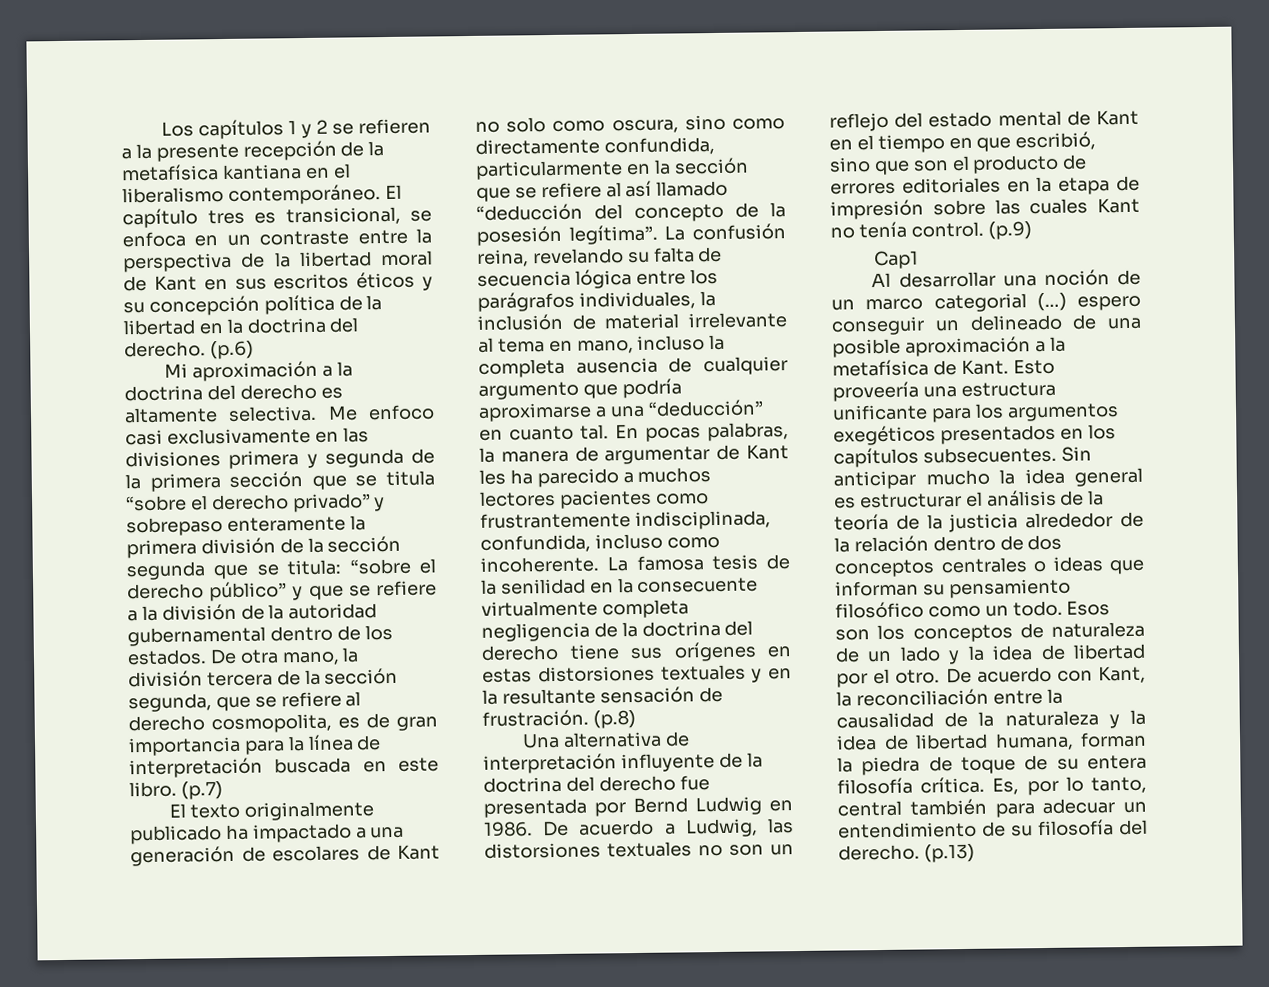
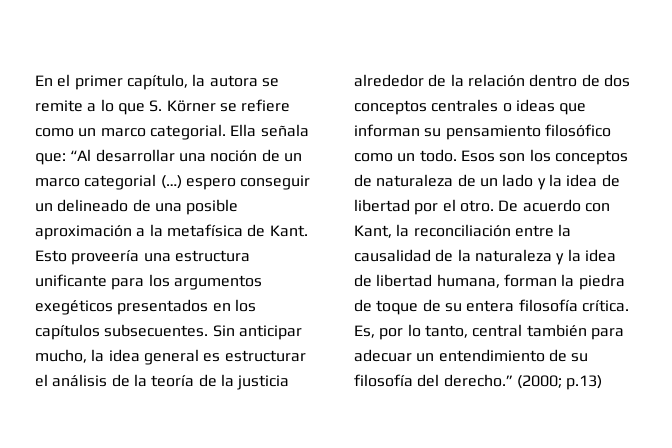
[161,118,432,140] [121,140,385,162] [121,163,351,182] [122,184,402,205] [122,206,432,229] [122,228,432,248] [123,250,433,273] [123,271,434,292] [123,294,383,316] [123,317,360,336] [124,340,254,360] [164,360,353,382] [124,383,343,402] [124,404,435,424] [125,427,369,446] [125,448,435,469] [125,470,435,492] [125,493,386,513] [126,515,366,537] [126,535,402,559] [126,558,436,581] [127,580,437,602] [127,603,378,622] [127,624,393,647] [127,647,360,666] [128,667,399,688] [128,691,362,713] [128,713,438,734] [128,734,382,757] [129,757,439,779] [129,781,223,800] [169,801,375,821] [130,823,405,845] [130,844,440,867] [475,114,785,134] [475,136,715,156] [475,157,749,180] [476,180,729,202] [476,202,786,222] [476,223,786,246] [477,246,723,267] [477,268,718,289] [477,290,716,312] [477,312,787,331] [478,334,726,354] [478,356,788,378] [478,378,682,400] [478,399,764,422] [479,422,789,442] [479,444,789,465] [479,467,712,488] [479,489,709,509] [480,510,771,531] [480,533,720,553] [480,554,790,573] [481,577,759,595] [481,599,689,619] [481,620,754,642] [481,641,792,662] [482,664,792,683] [482,686,723,705] [482,709,636,729] [522,731,691,749] [483,752,763,774] [483,775,710,793] [483,796,793,818] [484,818,794,838] [484,841,794,859] [829,109,1139,132] [829,131,1097,154] [829,154,1088,176] [830,175,1140,195] [830,197,1140,220] [830,221,1032,240] [873,250,919,270] [871,272,892,288] Los capítulos 1 y 2 se refieren a la presente recepción de la metafísica kantiana en el liberalismo contemporáneo. El capítulo tres es transicional, se enfoca en un contraste entre la perspectiva de la libertad moral de Kant en sus escritos éticos y su concepción política de la libertad en la doctrina del derecho. (p.6) // Mi aproximación a la doctrina del derecho es altamente selectiva. Me enfoco casi exclusivamente en las divisiones primera y segunda de la primera sección que se titula “sobre el derecho privado” y sobrepaso enteramente la primera división de la sección segunda que se titula: “sobre el derecho público” y que se refiere a la división de la autoridad gubernamental dentro de los estados. De otra mano, la división tercera de la sección segunda, que se refiere al derecho cosmopolita, es de gran importancia para la línea de interpretación buscada en este libro. (p.7) // El texto originalmente publicado ha impactado a una generación de escolares de Kant no solo como oscura, sino como directamente confundida, particularmente en la sección que se refiere al así llamado “deducción del concepto de la posesión legítima”. La confusión reina, revelando su falta de secuencia lógica entre los parágrafos individuales, la inclusión de material irrelevante al tema en mano, incluso la completa ausencia de cualquier argumento que podría aproximarse a una “deducción” en cuanto tal. En pocas palabras, la manera de argumentar de Kant les ha parecido a muchos lectores pacientes como frustrantemente indisciplinada, confundida, incluso como incoherente. La famosa tesis de la senilidad en la consecuente virtualmente completa negligencia de la doctrina del derecho tiene sus orígenes en estas distorsiones textuales y en la resultante sensación de frustración. (p.8) // Una alternativa de interpretación influyente de la doctrina del derecho fue presentada por Bernd Ludwig en 1986. De acuerdo a Ludwig, las distorsiones textuales no son un reflejo del estado mental de Kant en el tiempo en que escribió, sino que son el producto de errores editoriales en la etapa de impresión sobre las cuales Kant no tenía control. (p.9) // Cap1 // Al -> [35,74,279,90] [35,99,291,115] [35,124,309,140] [35,149,92,165] En el primer capítulo, la autora se remite a lo que S. Körner se refiere como un marco categorial. Ella señala que: “Al
[925,469,990,486] mucho -> [35,349,87,363] mucho,
[838,843,975,863] derecho. (p.13) -> [443,374,603,390] derecho.” (2000; p.13)

